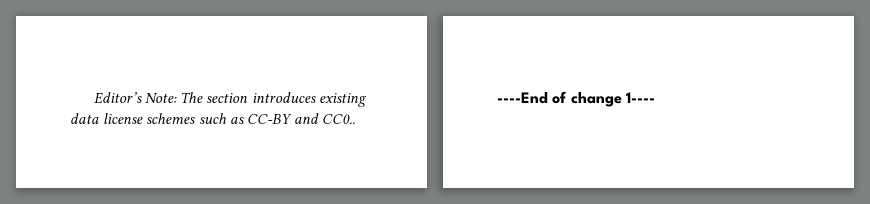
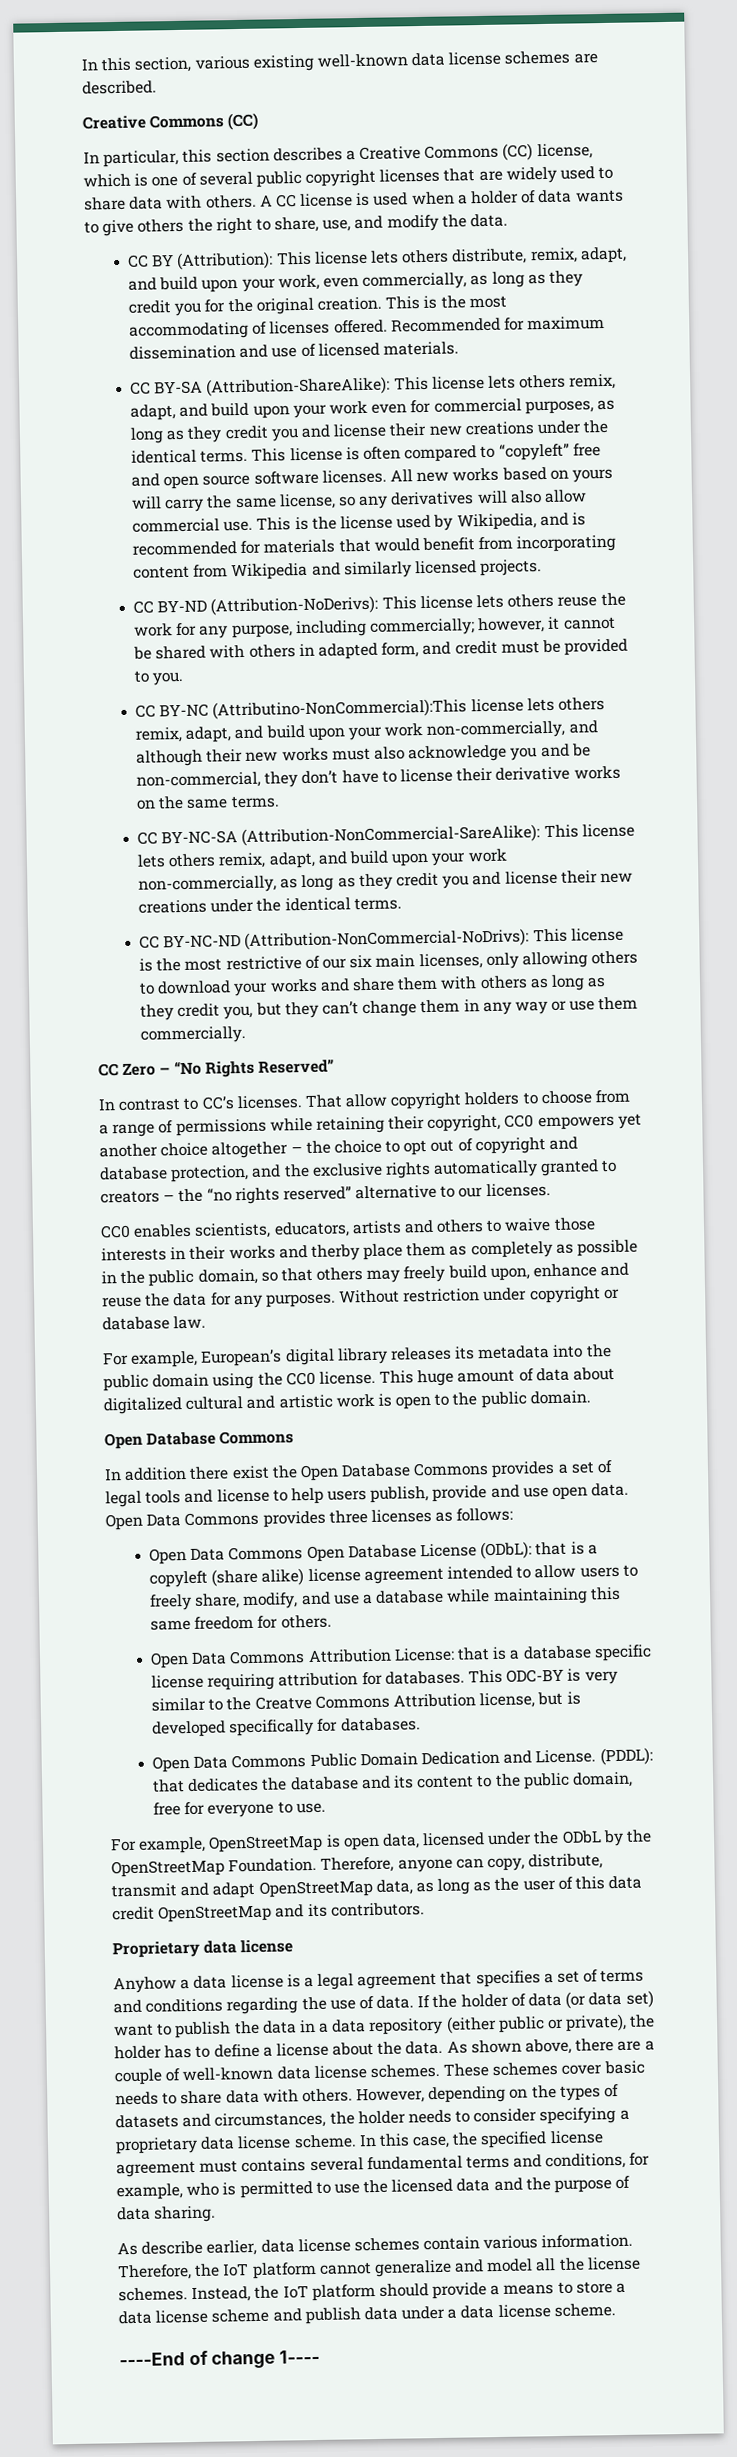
[93,92,366,107] [70,113,356,124] Editor’s Note: The section introduces existing data license schemes such as CC-BY and CC0.. -> [81,50,598,73] [82,80,157,95] [82,112,259,131] [83,143,593,168] [83,166,614,188] [84,189,624,211] [84,213,509,237] [127,246,627,271] [128,270,583,293] [128,295,507,317] [129,315,606,340] [129,341,459,360] [130,373,617,397] [130,398,615,421] [130,419,609,444] [131,443,601,464] [131,466,613,490] [131,489,587,513] [132,512,586,533] [132,534,617,556] [133,559,543,581] [133,592,626,616] [134,616,616,639] [133,638,629,660] [134,670,185,686] [135,697,605,720] [135,720,598,743] [136,743,591,767] [136,765,621,789] [136,795,280,810] [137,823,635,847] [137,848,508,869] [138,870,633,894] [138,897,402,914] [139,927,624,950] [139,950,639,972] [139,974,607,997] [140,996,639,1021] [140,1025,247,1044] [98,1059,334,1078] [98,1089,631,1112] [99,1113,642,1138] [99,1136,579,1159] [99,1159,618,1183] [100,1183,551,1205] [100,1217,596,1239] [101,1239,639,1262] [101,1262,630,1287] [102,1286,620,1309] [102,1315,207,1331] [102,1344,612,1368] [103,1366,616,1392] [103,1390,591,1415] [104,1430,295,1450] [104,1460,614,1482] [105,1482,630,1508] [105,1507,514,1531] [149,1541,598,1565] [149,1564,638,1588] [149,1586,621,1611] [150,1614,332,1631] [150,1644,652,1669] [151,1668,618,1691] [151,1691,581,1712] [152,1717,421,1738] [152,1747,653,1773] [153,1771,633,1793] [153,1801,326,1818] [110,1829,653,1854] [111,1853,604,1878] [111,1875,643,1899] [112,1902,425,1923] [112,1939,294,1959] [113,1969,645,1994] [113,1990,654,2015] [114,2013,656,2039] [114,2038,655,2060] [114,2060,645,2086] [115,2084,620,2106] [115,2107,630,2129] [115,2130,604,2155] [116,2152,651,2178] [116,2175,631,2201] [117,2205,217,2223] [117,2233,634,2256] [117,2256,641,2281] [118,2281,627,2303] [118,2303,616,2325] In this section, various existing well-known data license schemes are described. // Creative Commons (CC) // In particular, this section describes a Creative Commons (CC) license, which is one of several public copyright licenses that are widely used to share data with others. A CC license is used when a holder of data wants to give others the right to share, use, and modify the data. // CC BY (Attribution): This license lets others distribute, remix, adapt, and build upon your work, even commercially, as long as they credit you for the original creation. This is the most accommodating of licenses offered. Recommended for maximum dissemination and use of licensed materials. // CC BY-SA (Attribution-ShareAlike): This license lets others remix, adapt, and build upon your work even for commercial purposes, as long as they credit you and license their new creations under the identical terms. This license is often compared to “copyleft” free and open source software licenses. All new works based on yours will carry the same license, so any derivatives will also allow commercial use. This is the license used by Wikipedia, and is recommended for materials that would benefit from incorporating content from Wikipedia and similarly licensed projects. // CC BY-ND (Attribution-NoDerivs): This license lets others reuse the work for any purpose, including commercially; however, it cannot be shared with others in adapted form, and credit must be provided to you. // CC BY-NC (Attributino-NonCommercial):This license lets others remix, adapt, and build upon your work non-commercially, and although their new works must also acknowledge you and be non-commercial, they don’t have to license their derivative works on the same terms. // CC BY-NC-SA (Attribution-NonCommercial-SareAlike): This license lets others remix, adapt, and build upon your work non-commercially, as long as they credit you and license their new creations under the identical terms. // CC BY-NC-ND (Attribution-NonCommercial-NoDrivs): This license is the most restrictive of our six main licenses, only allowing others to download your works and share them with others as long as they credit you, but they can’t change them in any way or use them commercially. // CC Zero – “No Rights Reserved” // In contrast to CC’s licenses. That allow copyright holders to choose from a range of permissions while retaining their copyright, CC0 empowers yet another choice altogether – the choice to opt out of copyright and database protection, and the exclusive rights automatically granted to creators – the “no rights reserved” alternative to our licenses. // CC0 enables scientists, educators, artists and others to waive those interests in their works and therby place them as completely as possible in the public domain, so that others may freely build upon, enhance and reuse the data for any purposes. Without restriction under copyright or database law. // For example, European’s digital library releases its metadata into the public domain using the CC0 license. This huge amount of data about digitalized cultural and artistic work is open to the public domain. // Open Database Commons // In addition there exist the Open Database Commons provides a set of legal tools and license to help users publish, provide and use open data. Open Data Commons provides three licenses as follows: // Open Data Commons Open Database License (ODbL): that is a copyleft (share alike) license agreement intended to allow users to freely share, modify, and use a database while maintaining this same freedom for others. // Open Data Commons Attribution License: that is a database specific license requiring attribution for databases. This ODC-BY is very similar to the Creatve Commons Attribution license, but is developed specifically for databases. // Open Data Commons Public Domain Dedication and License. (PDDL): that dedicates the database and its content to the public domain, free for everyone to use. // For example, OpenStreetMap is open data, licensed under the ODbL by the OpenStreetMap Foundation. Therefore, anyone can copy, distribute, transmit and adapt OpenStreetMap data, as long as the user of this data credit OpenStreetMap and its contributors. // Proprietary data license // Anyhow a data license is a legal agreement that specifies a set of terms and conditions regarding the use of data. If the holder of data (or data set) want to publish the data in a data repository (either public or private), the holder has to define a license about the data. As shown above, there are a couple of well-known data license schemes. These schemes cover basic needs to share data with others. However, depending on the types of datasets and circumstances, the holder needs to consider specifying a proprietary data license scheme. In this case, the specified license agreement must contains several fundamental terms and conditions, for example, who is permitted to use the licensed data and the purpose of data sharing. // As describe earlier, data license schemes contain various information. Therefore, the IoT platform cannot generalize and model all the license schemes. Instead, the IoT platform should provide a means to store a data license scheme and publish data under a data license scheme.

